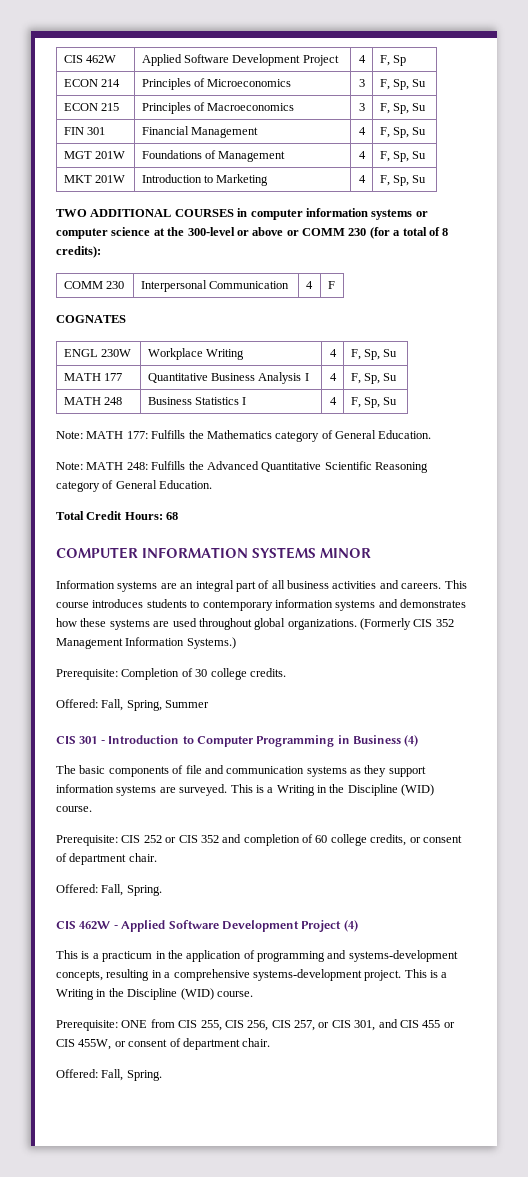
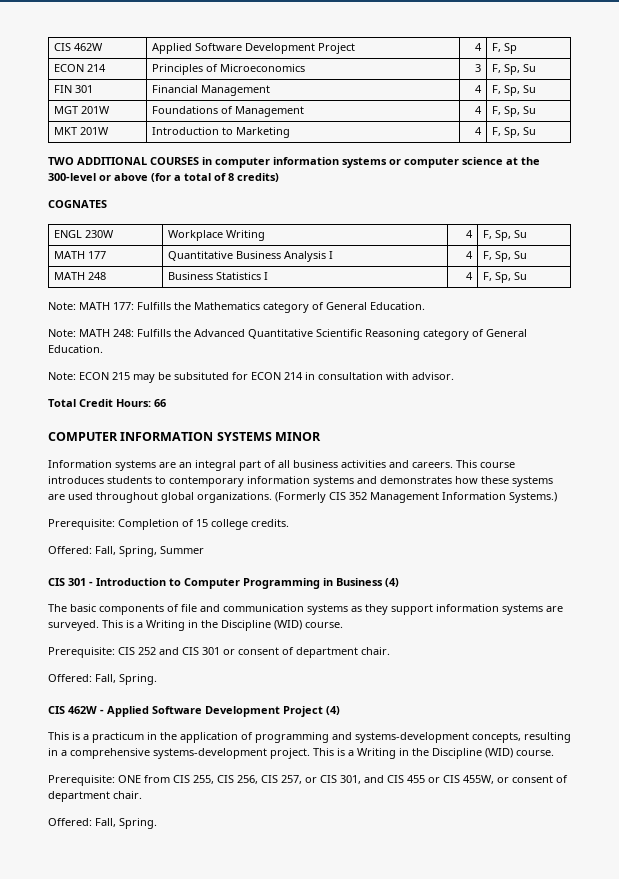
[63,103,120,111] [141,102,295,114] [359,103,366,111] [379,103,427,114] // ECON 215 | Principles of Macroeconomics | 3 | F, Sp, Su -> (536, 68) none
[286,228,367,236] or COMM 230 -> (148, 177) none
[56,246,101,258] [63,281,125,289] [140,280,290,292] [305,281,313,289] [327,281,335,289] credits): // COMM 230 | Interpersonal Communication | 4 | F -> [237,173,279,182] credits)
(213, 484) none -> [48,372,454,383] // Note: ECON 215 may be subsituted for ECON 214 in consultation with advisor.
[166,512,179,520] 68 -> [154,399,166,407] 66
[195,669,208,677] 30 -> [196,519,208,527] 15
[165,834,407,846] or CIS 352 and completion of 60 college credits, -> [159,647,220,655] and CIS 301

